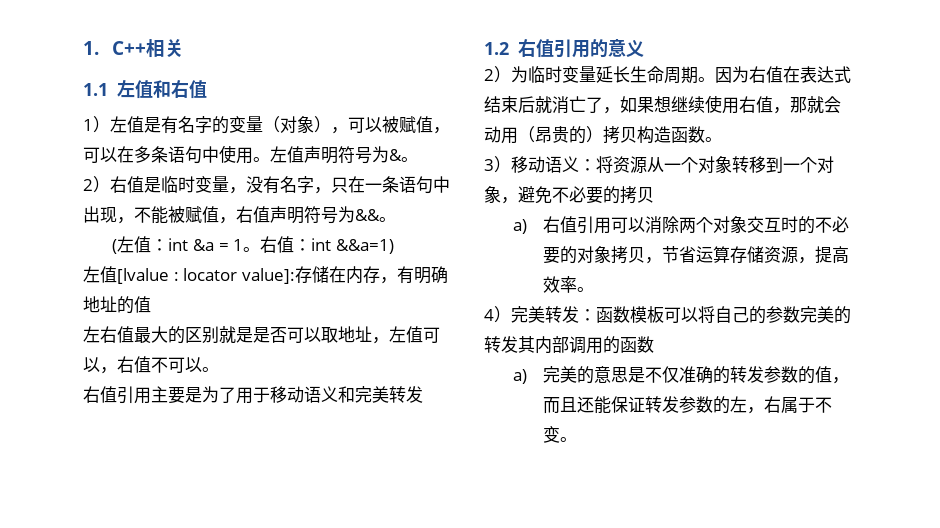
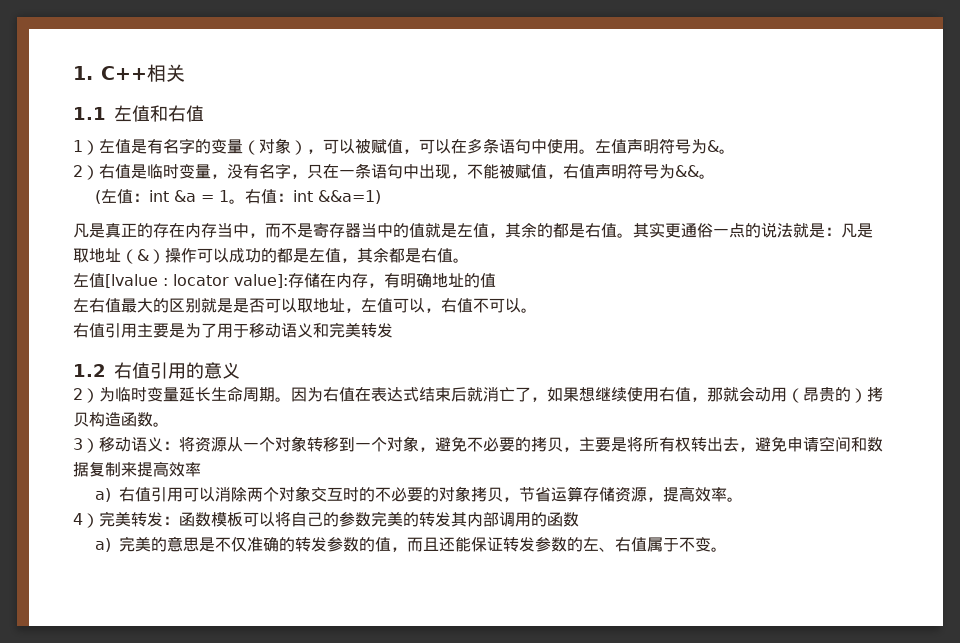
(394, 246) none -> [73,222,873,238] [73,248,469,264] // 凡是真正的存在内存当中，而不是寄存器当中的值就是左值，其余的都是右值。其实更通俗一点的说法就是：凡是取地址（&）操作可以成功的都是左值，其余都是右值。
(654, 195) none -> [563,436,883,452] [73,461,201,477] ，主要是将所有权转出去，避免申请空间和数据复制来提高效率
[746,396,781,414] ，右 -> [599,537,648,552] 、右值

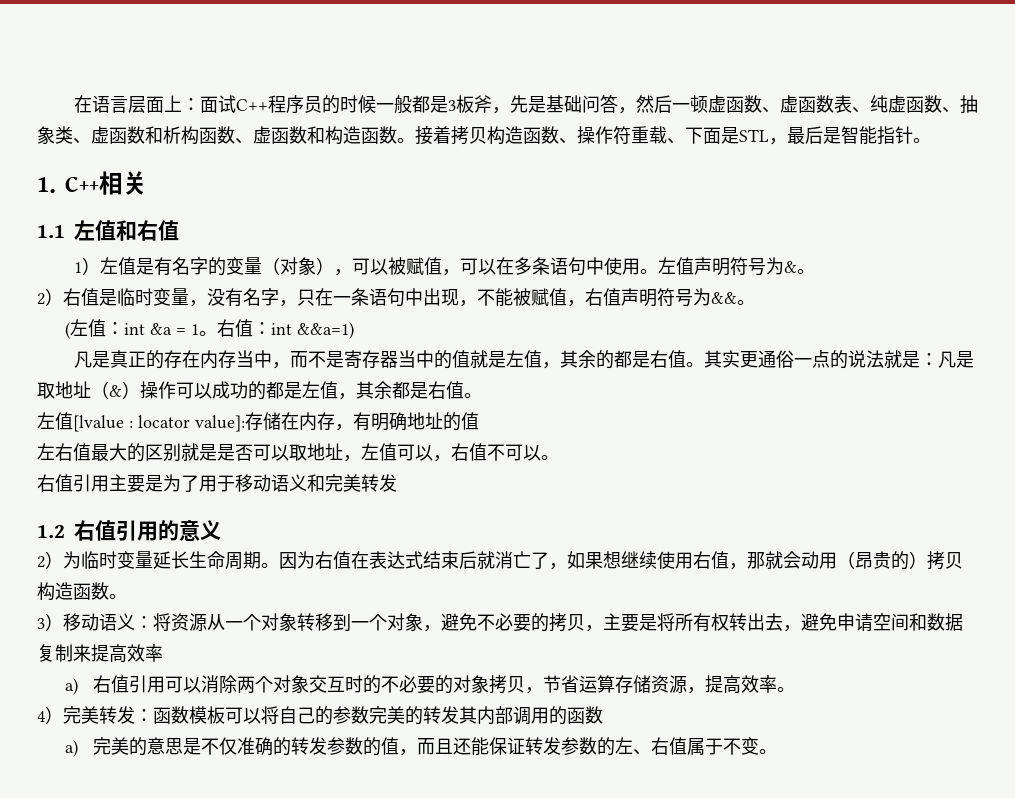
(73, 73) none -> [73,95,978,114] [37,126,931,145] 在语言层面上：面试C++程序员的时候一般都是3板斧，先是基础问答，然后一顿虚函数、虚函数表、纯虚函数、抽象类、虚函数和析构函数、虚函数和构造函数。接着拷贝构造函数、操作符重载、下面是STL，最后是智能指针。 //

